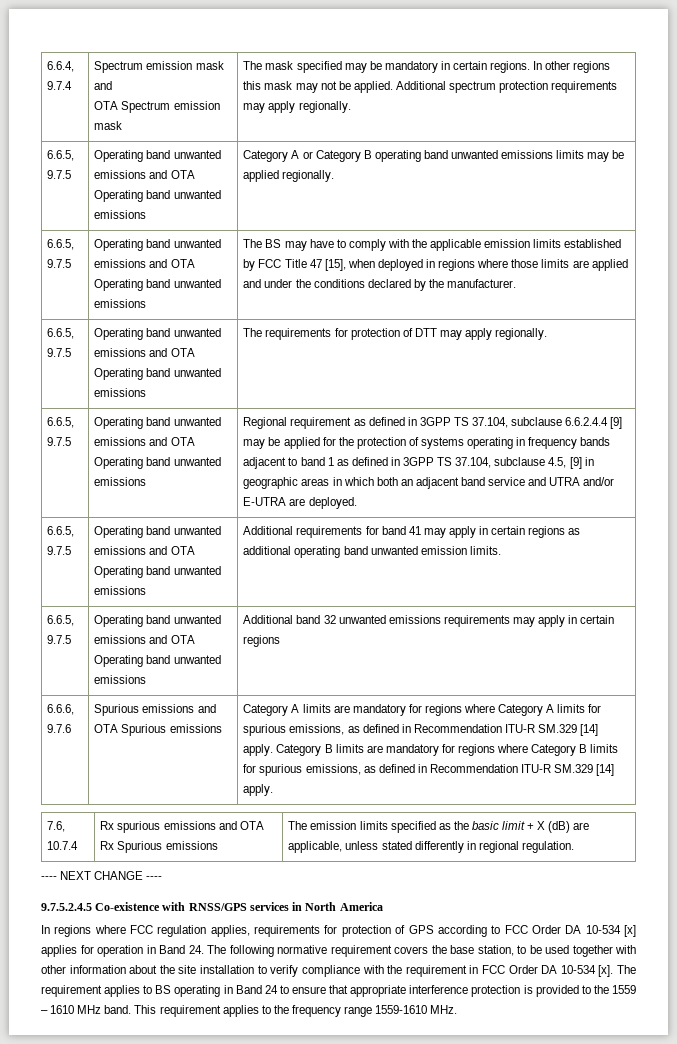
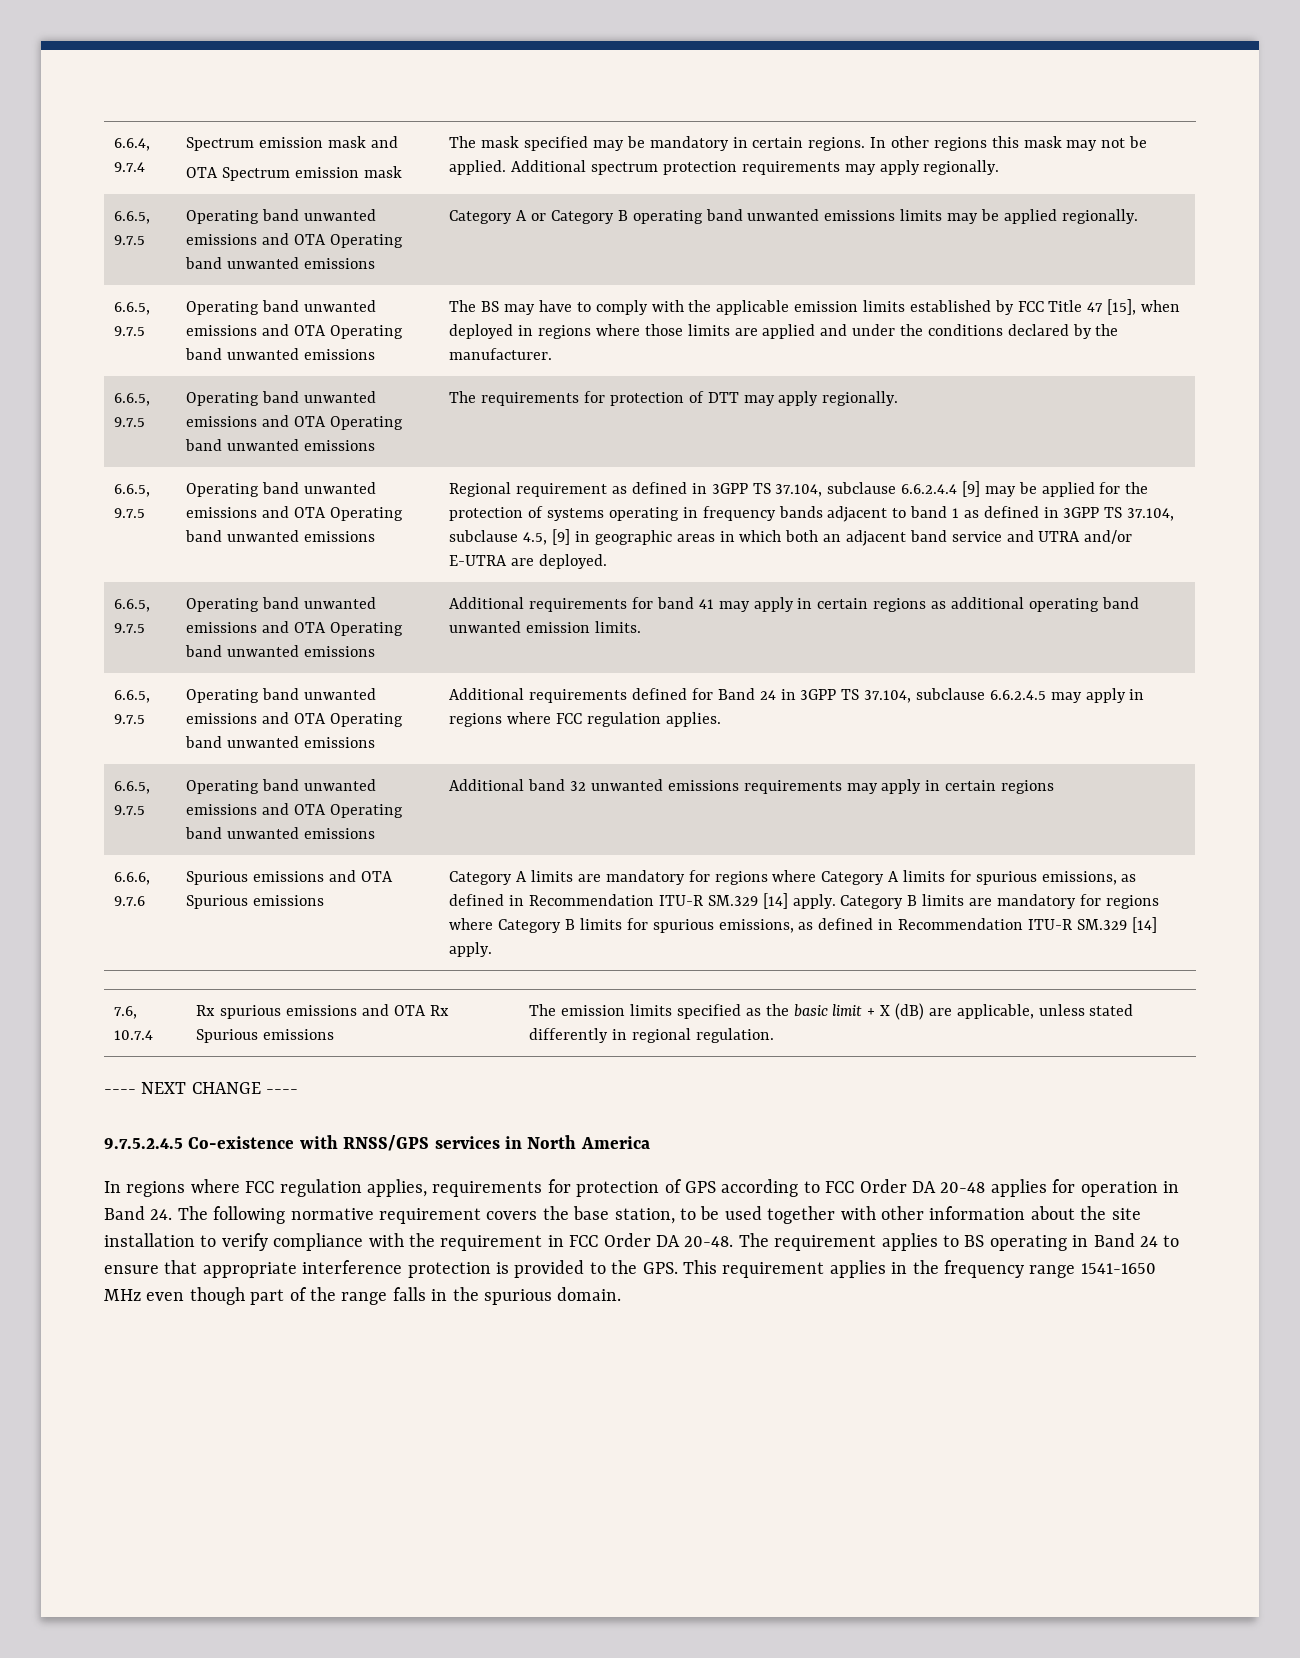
(501, 550) none -> [114,690,151,703] [114,714,146,724] [186,688,377,703] [186,712,403,727] [185,736,376,748] [449,688,1145,703] [449,712,721,727] // 6.6.5, 9.7.5 | Operating band unwanted emissions and OTA Operating band unwanted emissions | Additional requirements defined for Band 24 in 3GPP TS 37.104, subclause 6.6.2.4.5 may apply in regions where FCC regulation applies.
[585,925,637,937] 10-534 [x] -> [940,1182,986,1193] 20-48
[560,965,614,977] 10-534 [x]. -> [684,1236,734,1247] 20-48.
[611,985,636,994] [41,1005,132,1014] 1559 – 1610 MHz band. -> [642,1262,678,1274] GPS.
[261,1005,271,1014] to -> [891,1262,908,1274] in
[375,1005,458,1014] 1559-1610 MHz. -> [1080,1263,1156,1274] [104,1287,622,1305] 1541-1650 MHz even though part of the range falls in the spurious domain.

